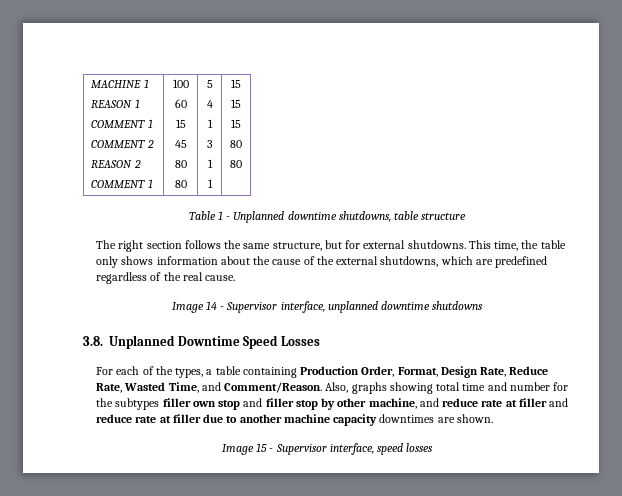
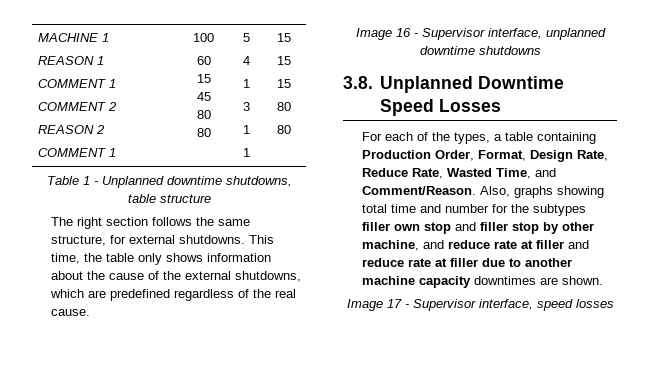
[324,240,342,249] but -> (107, 240) none
[205,301,217,310] 14 -> [395,28,411,37] 16
[256,443,268,452] 15 -> [386,299,402,308] 17

